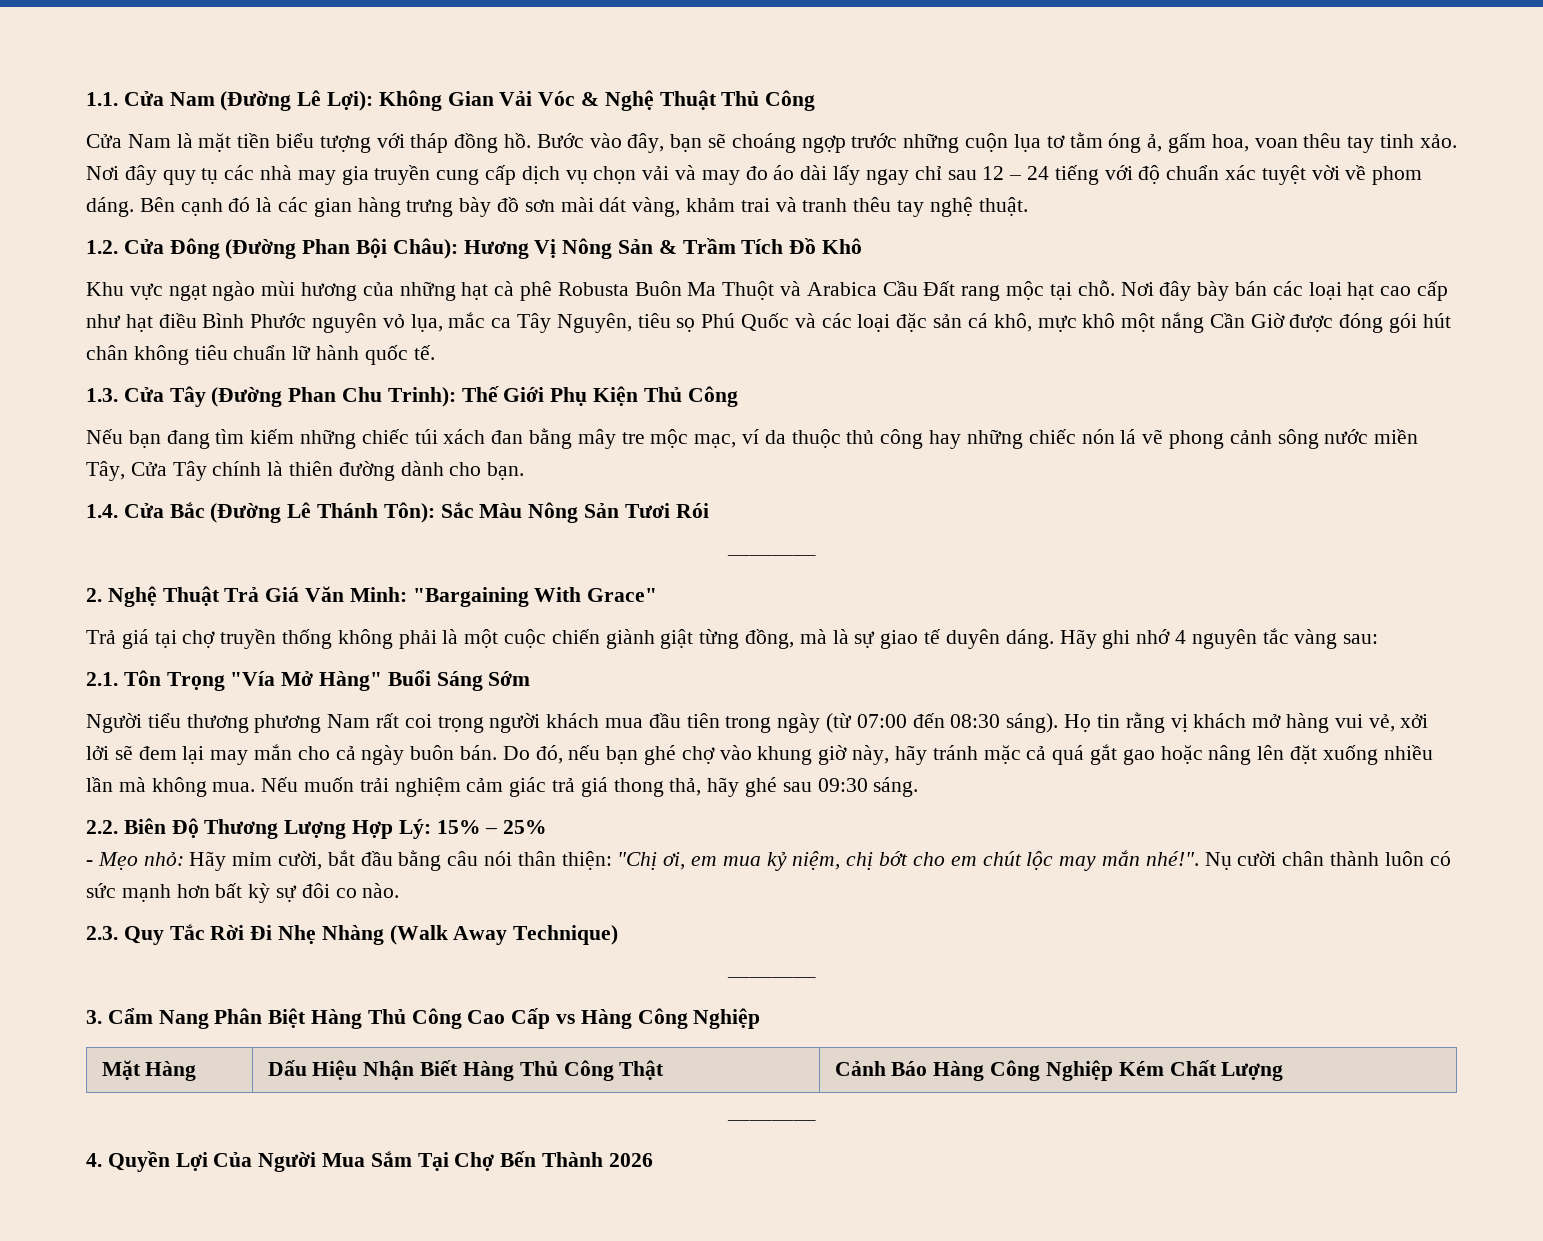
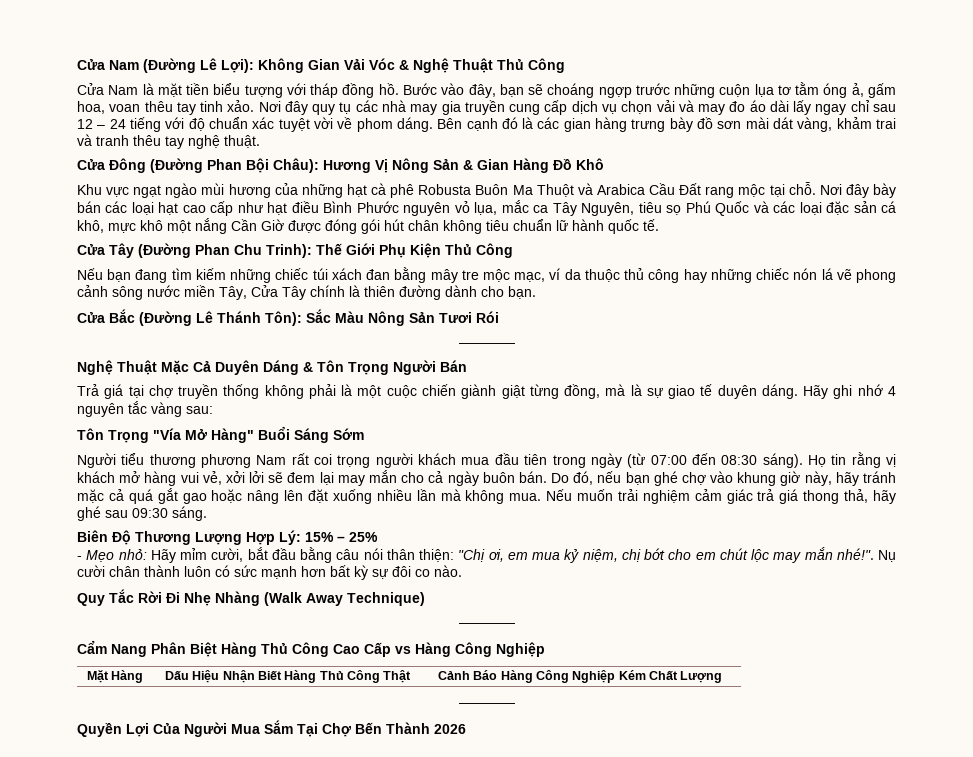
[86,92,118,106] 1.1. -> (77, 64) none
[86,240,118,254] 1.2. -> (260, 141) none
[682,238,784,254] Trầm Tích -> [477,158,549,173] Gian Hàng
[86,388,118,402] 1.3. -> (659, 225) none
[86,504,118,518] 1.4. -> (536, 292) none
[86,586,658,607] 2. Nghệ Thuật Trả Giá Văn Minh: "Bargaining With Grace" -> [77,360,467,375] Nghệ Thuật Mặc Cả Duyên Dáng & Tôn Trọng Người Bán
[86,672,118,686] 2.1. -> (213, 410) none
[86,820,118,834] 2.2. -> (207, 513) none
[86,926,118,940] 2.3. -> (462, 571) none
[86,1010,102,1024] 3. -> (515, 625) none
[86,1153,102,1167] 4. -> (515, 705) none

